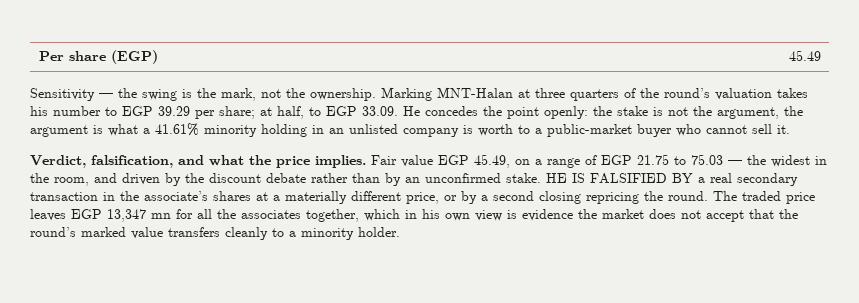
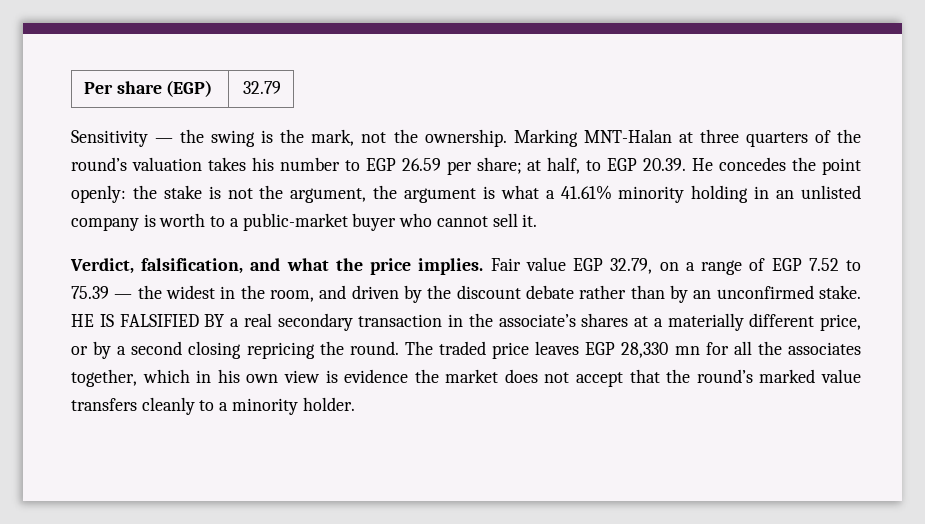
[788,50,821,61] 45.49 -> [243,81,282,94] 32.79
[158,106,190,116] 39.29 -> [401,158,441,171] 26.59
[362,106,398,116] 33.09. -> [643,158,687,171] 20.39.
[474,154,510,168] 45.49, -> [610,258,653,274] 32.79,
[637,154,723,165] 21.75 to 75.03 -> [808,258,862,271] [71,286,109,299] 7.52 to 75.39
[107,209,146,222] 13,347 -> [621,342,669,358] 28,330

